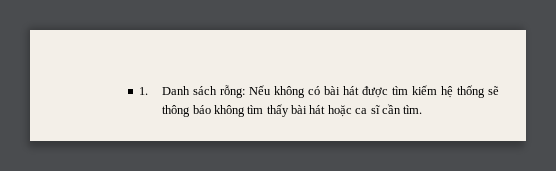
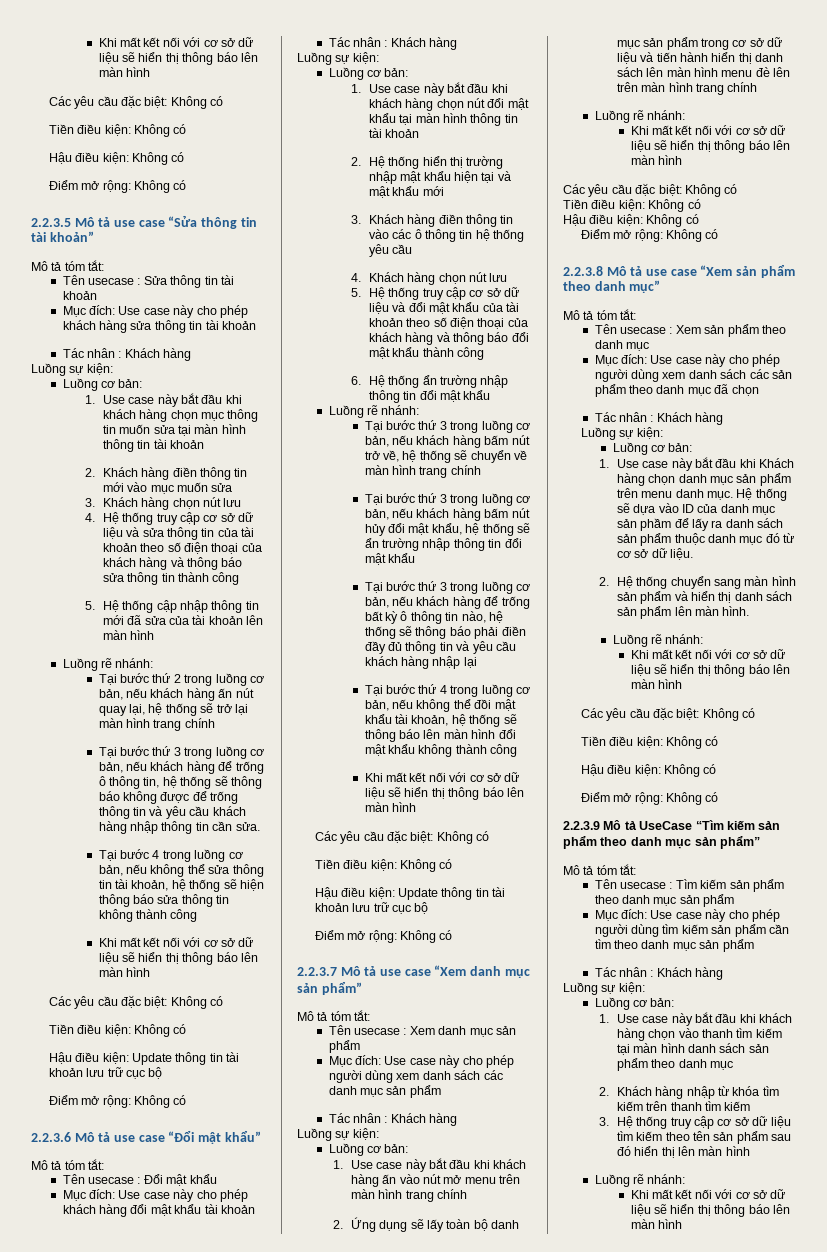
[139,85,438,98] 1. Danh sách rỗng: Nếu không có bài hát được tìm kiếm -> [98,37,254,47] [98,52,258,65] [98,67,151,77] [48,95,224,109] [48,124,187,137] [48,152,185,165] [48,180,187,193] [31,215,257,229] [31,231,94,242] [31,260,105,271] [62,275,234,288] [62,291,97,300] [62,305,248,318] [62,320,256,333] [62,348,192,361] [31,363,113,376] [62,378,143,391] [84,393,242,407] [102,409,259,422] [102,424,246,436] [102,439,204,452] [84,467,248,480] [102,482,233,494] [84,497,242,510] [84,512,254,525] [102,527,255,540] [102,542,262,554] [102,557,243,570] [102,572,240,585] [84,600,259,613] [102,615,264,625] [102,630,155,640] [62,658,154,671] [98,673,264,686] [98,688,254,701] [98,703,248,716] [98,718,215,731] [98,746,264,759] [98,761,264,774] [98,776,160,789] Khi mất kết nối với cơ sở dữ liệu sẽ hiển thị thông báo lên màn hình // Các yêu cầu đặc biệt: Không có // Tiền điều kiện: Không có // Hậu điều kiện: Không có // Điểm mở rộng: Không có // 2.2.3.5 Mô tả use case “Sửa thông tin tài khoản” // Mô tả tóm tắt: // Tên usecase : Sửa thông tin tài khoản // Mục đích: Use case này cho phép khách hàng sửa thông tin tài khoản // Tác nhân : Khách hàng // Luồng sự kiện: // Luồng cơ bản: // 1. Use case này bắt đầu khi khách hàng chọn mục thông tin muốn sửa tại màn hình thông tin tài khoản // 2. Khách hàng điền thông tin mới vào mục muốn sửa // 3. Khách hàng chọn nút lưu // 4. Hệ thống truy cập cơ sở dữ liệu và sửa thông tin của tài khoản theo số điện thoại của khách hàng và thông báo sửa thông tin thành công // 5. Hệ thống cập nhập thông tin mới đã sửa của tài khoản lên màn hình // Luồng rẽ nhánh: // Tại bước thứ 2 trong luồng cơ bản, nếu khách hàng ấn nút quay lại, hệ thống sẽ trở lại màn hình trang chính // Tại bước thứ 3 trong luồng cơ bản, nếu khách hàng để trống ô thông tin,
[247,104,423,117] tìm thấy bài hát hoặc ca sĩ cần tìm. -> [160,791,239,804] [98,806,246,819] [98,821,260,834] [98,849,243,862] [98,864,264,877] [98,879,264,892] [98,894,230,907] [98,909,198,922] [98,937,254,947] [98,952,258,965] [98,967,151,977] [48,995,224,1009] [48,1024,187,1037] [48,1052,240,1065] [48,1067,163,1079] [48,1095,187,1108] [31,1130,261,1144] [31,1159,105,1170] [62,1174,217,1186] [62,1189,248,1202] [62,1204,255,1217] [328,37,458,50] [297,52,379,65] [328,67,409,80] [350,82,508,96] [368,98,529,111] [368,113,518,126] [368,128,420,138] [350,156,504,169] [368,171,511,184] [368,186,444,198] [350,214,514,227] [368,229,525,242] [368,244,413,257] [350,272,508,285] [350,287,520,300] [368,302,520,314] [368,317,528,329] [368,332,529,345] [368,347,484,360] [350,375,509,388] [368,390,491,403] [328,405,420,418] [364,420,530,433] [364,435,530,448] [364,450,527,463] [364,465,481,478] [364,493,530,506] [364,508,530,521] [364,523,530,536] [364,538,522,551] [364,553,416,565] [364,581,530,594] [364,596,530,609] [364,611,503,624] [364,626,526,639] [364,641,516,654] [364,656,477,669] [364,684,530,697] [364,699,516,712] [364,714,517,727] [364,729,516,742] [364,744,518,757] [364,772,520,782] [364,787,524,800] [364,802,417,812] [314,830,490,844] [314,859,453,872] [314,887,506,900] [314,902,429,914] [314,930,453,943] [297,965,530,978] [297,981,362,995] [297,1010,371,1021] [328,1025,516,1037] [328,1040,360,1053] [328,1055,514,1068] [328,1070,503,1083] [328,1085,441,1098] [328,1113,458,1126] [297,1128,379,1141] [328,1143,409,1156] [332,1158,527,1172] [350,1174,521,1187] [350,1189,468,1202] [332,1217,520,1232] [616,37,783,50] [616,52,784,64] [616,67,791,77] [616,82,758,95] [594,110,686,123] [630,125,786,135] [630,140,790,153] [630,155,683,165] [563,183,738,197] [563,199,701,212] [563,214,699,227] [580,229,719,242] [563,264,795,278] [563,280,661,293] [563,309,637,320] [594,324,786,337] [594,340,650,351] [594,354,780,367] [594,369,792,382] [594,384,759,397] [594,412,724,425] [580,427,663,440] [612,442,693,455] [598,457,795,471] [616,473,791,486] [616,488,787,501] [616,503,776,515] [616,518,784,531] [616,533,795,546] [616,548,694,560] [598,576,796,589] [616,591,793,604] [616,606,750,619] [612,634,704,647] [630,649,786,659] [630,664,790,677] [630,679,683,689] [580,707,756,721] [580,736,719,749] [580,764,717,777] [580,792,719,805] [563,820,781,830] [563,835,760,849] [563,864,637,875] [594,879,784,892] [594,894,735,907] [594,909,780,922] [594,924,789,937] [594,939,754,952] [594,967,724,980] [563,982,645,995] [594,997,675,1010] [598,1012,793,1026] [616,1028,782,1041] [616,1043,769,1055] [616,1058,734,1071] [598,1086,779,1099] [616,1101,751,1111] [598,1116,791,1129] [616,1131,792,1144] [616,1146,750,1158] [594,1174,686,1187] [630,1189,786,1199] [630,1204,790,1217] [630,1219,683,1229] được để trống thông tin và yêu cầu khách hàng nhập thông tin cần sửa. // Tại bước 4 trong luồng cơ bản, nếu không thể sửa thông tin tài khoản, hệ thống sẽ hiện thông báo sửa thông tin không thành công // Khi mất kết nối với cơ sở dữ liệu sẽ hiển thị thông báo lên màn hình // Các yêu cầu đặc biệt: Không có // Tiền điều kiện: Không có // Hậu điều kiện: Update thông tin tài khoản lưu trữ cục bộ // Điểm mở rộng: Không có // 2.2.3.6 Mô tả use case “Đổi mật khẩu” // Mô tả tóm tắt: // Tên usecase : Đổi mật khẩu // Mục đích: Use case này cho phép khách hàng đổi mật khẩu tài khoản // Tác nhân : Khách hàng // Luồng sự kiện: // Luồng cơ bản: // 1. Use case này bắt đầu khi khách hàng chọn nút đổi mật khẩu tại màn hình thông tin tài khoản // 2. Hệ thống hiển thị trường nhập mật khẩu hiện tại và mật khẩu mới // 3. Khách hàng điền thông tin vào các ô thông tin hệ thống yêu cầu // 4. Khách hàng chọn nút lưu // 5. Hệ thống truy cập cơ sở dữ liệu và đổi mật khẩu của tài khoản theo số điện thoại của khách hàng và thông báo đổi mật khẩu thành công // 6. Hệ thống ẩn trường nhập thông tin đổi mật khẩu // Luồng rẽ nhánh: // Tại bước thứ 3 trong luồng cơ bản, nếu khách hàng bấm nút trở về, hệ thống sẽ chuyển về màn hình trang chính // Tại bước thứ 3 trong luồng cơ bản, nếu khách hàng bấm nút hủy đổi mật khẩu, hệ thống sẽ ẩn trường nhập thông tin đổi mật khẩu // Tại bước thứ 3 trong luồng cơ bản, nếu khách hàng để trống bất kỳ ô thông tin nào, hệ thống sẽ thông báo phải điền đầy đủ thông tin và yêu cầu khách hàng nhập lại // Tại bước thứ 4 trong luồng cơ bản, nếu không thể đồi mật khẩu tài khoản, hệ thống sẽ thông báo lên màn hình đổi mật khẩu không thành công // Khi mất kết nối với cơ sở dữ liệu sẽ hiển thị thông báo lên màn hình // Các yêu cầu đặc biệt: Không có // Tiền điều kiện: Không có // Hậu điều kiện: Update thông tin tài khoản lưu trữ cục bộ // Điểm mở rộng: Không có // 2.2.3.7 Mô tả use case “Xem danh mục sản phẩm” // Mô tả tóm tắt: // Tên usecase : Xem danh mục sản phẩm // Mục đích: Use case này cho phép người dùng xem danh sách các danh mục sản phẩm // Tác nhân : Khách hàng // Luồng sự kiện: // Luồng cơ bản: // 1. Use case này bắt đầu khi khách hàng ấn vào nút mở menu trên màn hình trang chính // 2. Ứng dụng sẽ lấy toàn bộ danh mục sản phẩm trong cơ sở dữ liệu và tiến hành hiển thị danh sách lên màn hình menu đè lên trên màn hình trang chính // Luồng rẽ nhánh: // Khi mất kết nối với cơ sở dữ liệu sẽ hiển thị thông báo lên màn hình // Các yêu cầu đặc biệt: Không có // Tiền điều kiện: Không có // Hậu điều kiện: Không có // Điểm mở rộng: Không có // 2.2.3.8 Mô tả use case “Xem sản phẩm theo danh mục” // Mô tả tóm tắt: // Tên usecase : Xem sản phẩm theo danh mục // Mục đích: Use case này cho phép người dùng xem danh sách các sản phẩm theo danh mục đã chọn // Tác nhân : Khách hàng // Luồng sự kiện: // Luồng cơ bản: // 1. Use case này bắt đầu khi Khách hàng chọn danh mục sản phẩm trên menu danh mục. Hệ thống sẽ dựa vào ID của danh mục sản phầm để lấy ra danh sách sản phẩm thuộc danh mục đó từ cơ sở dữ liệu. // 2. Hệ thống chuyển sang màn hình sản phẩm và hiển thị danh sách sản phẩm lên màn hình. // Luồng rẽ nhánh: // Khi mất kết nối với cơ sở dữ liệu sẽ hiển thị thông báo lên màn hình // Các yêu cầu đặc biệt: Không có // Tiền điều kiện: Không có // Hậu điều kiện: Không có // Điểm mở rộng: Không có // 2.2.3.9 Mô tả UseCase “Tìm kiếm sản phẩm theo danh mục sản phẩm” // Mô tả tóm tắt: // Tên usecase : Tìm kiếm sản phẩm theo danh mục sản phẩm // Mục đích: Use case này cho phép người dùng tìm kiếm sản phẩm cần tìm theo danh mục sản phẩm // Tác nhân : Khách hàng // Luồng sự kiện: // Luồng cơ bản: // 1. Use case này bắt đầu khi khách hàng chọn vào thanh tìm kiếm tại màn hình danh sách sản phẩm theo danh mục // 2. Khách hàng nhập từ khóa tìm kiếm trên thanh tìm kiếm // 3. Hệ thống truy cập cơ sở dữ liệu tìm kiếm theo tên sản phẩm sau đó hiển thị lên màn hình // Luồng rẽ nhánh: // Khi mất kết nối với cơ sở dữ liệu sẽ hiển thị thông báo lên màn hình

